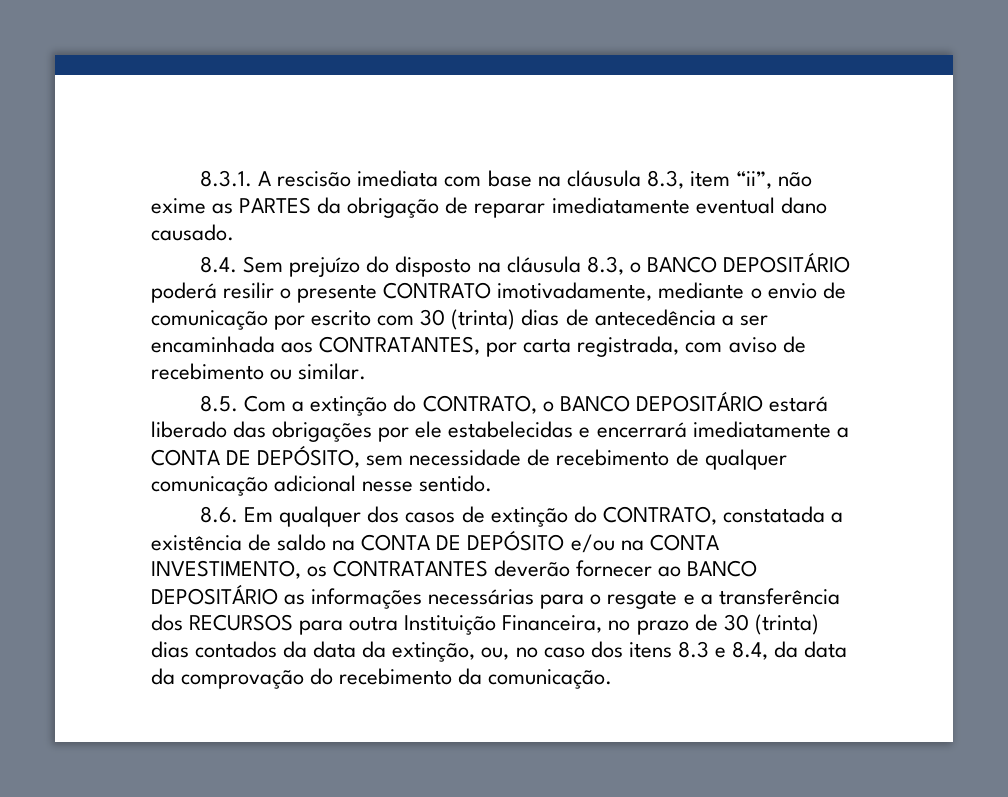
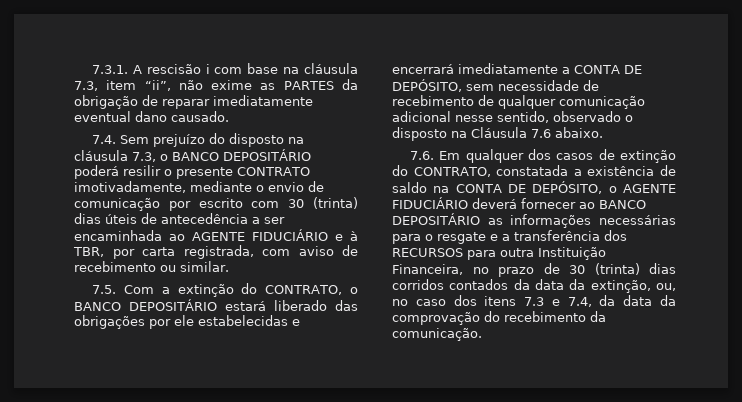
[200,170,253,187] 8.3.1. -> [92,65,129,74] 7.3.1.
[357,170,439,187] imediata -> [205,64,210,74] i
[646,170,684,189] 8.3, -> [74,81,98,91] 7.3,
[200,256,238,273] 8.4. -> [92,135,117,144] 7.4.
[586,256,624,275] 8.3, -> [132,152,156,162] 7.3,
(560, 317) none -> [105,214,137,224] úteis
[281,336,481,355] aos CONTRATANTES, -> [169,229,358,241] [73,247,104,257] ao AGENTE FIDUCIÁRIO e à TBR,
[200,395,239,412] 8.5. -> [92,285,117,294] 7.5.
[419,475,493,492] [200,506,239,523] sentido. // 8.6. -> [497,111,633,123] [392,127,603,141] [410,151,435,160] sentido, observado o disposto na Cláusula 7.6 abaixo. // 7.6.
[467,530,719,553] [151,560,571,579] DEPÓSITO e/ou na CONTA INVESTIMENTO, os CONTRATANTES deverão -> [532,181,676,194] [392,197,517,209] DEPÓSITO, o AGENTE FIDUCIÁRIO deverá
(189, 649) none -> [392,279,444,290] corridos
[677,641,768,660] 8.3 e 8.4, -> [524,297,592,307] 7.3 e 7.4,

